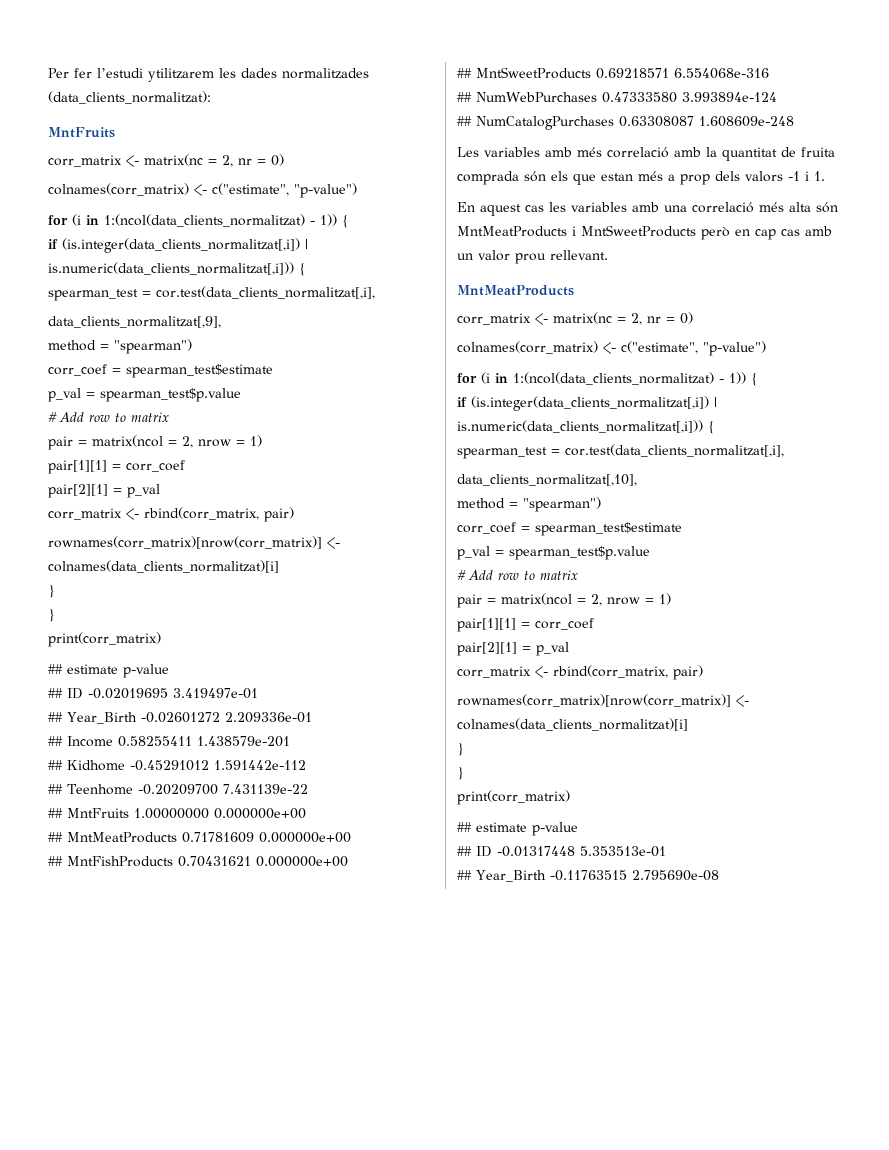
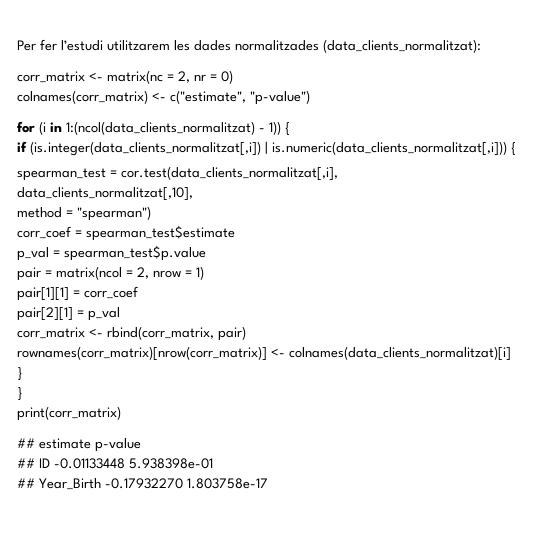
[148,68,214,82] ytilitzarem -> [107,40,170,51] utilitzarem
[48,127,115,138] [48,154,284,167] [48,183,357,198] [48,214,349,228] [48,238,308,253] [48,262,306,276] [48,286,375,301] [48,316,221,328] [48,339,192,354] [48,364,273,378] [48,388,241,402] [48,412,169,422] [48,435,262,450] [48,460,185,474] [48,484,160,498] [48,507,294,522] [48,536,340,549] [48,560,279,573] [48,585,55,598] [48,609,55,622] [48,632,161,647] [48,664,169,678] [48,688,258,699] [48,712,312,724] [48,736,290,747] [48,760,306,771] [48,784,308,795] [48,808,306,819] [48,832,351,843] [48,856,348,867] [457,67,769,79] [457,92,777,103] [457,116,794,130] [457,147,835,161] [457,171,825,185] [457,202,838,216] [457,225,832,240] [457,250,608,264] [457,285,574,296] // MntFruits // corr_matrix <- matrix(nc = 2, nr = 0) // colnames(corr_matrix) <- c("estimate", "p-value") // for (i in 1:(ncol(data_clients_normalitzat) - 1)) { // if (is.integer(data_clients_normalitzat[,i]) | is.numeric(data_clients_normalitzat[,i])) { // spearman_test = cor.test(data_clients_normalitzat[,i], // data_clients_normalitzat[,9], // method = "spearman") // corr_coef = spearman_test$estimate // p_val = spearman_test$p.value // # Add row to matrix // pair = matrix(ncol = 2, nrow = 1) // pair[1][1] = corr_coef // pair[2][1] = p_val // corr_matrix <- rbind(corr_matrix, pair) // rownames(corr_matrix)[nrow(corr_matrix)] <- colnames(data_clients_normalitzat)[i] // } // } // print(corr_matrix) // ## estimate p-value // ## ID -0.02019695 3.419497e-01 // ## Year_Birth -0.02601272 2.209336e-01 // ## Income 0.58255411 1.438579e-201 // ## Kidhome -0.45291012 1.591442e-112 // ## Teenhome -0.20209700 7.431139e-22 // ## MntFruits 1.00000000 0.000000e+00 // ## MntMeatProducts 0.71781609 0.000000e+00 // ## MntFishProducts 0.70431621 0.000000e+00 // ## MntSweetProducts 0.69218571 6.554068e-316 // ## NumWebPurchases 0.47333580 3.993894e-124 // ## NumCatalogPurchases 0.63308087 1.608609e-248 // Les variables amb més correlació amb la quantitat de fruita comprada són els que estan més a prop dels valors -1 i 1. // En aquest cas les variables amb una correlació més alta són MntMeatProducts i MntSweetProducts però en cap cas amb un valor prou rellevant. // MntMeatProducts -> (481, 46) none
[457,570,578,580] // # Add row to matrix -> (206, 253) none
[497,846,666,857] [457,870,719,882] -0.01317448 5.353513e-01 // ## Year_Birth -0.11763515 2.795690e-08 -> [54,458,213,469] [17,478,268,490] -0.01133448 5.938398e-01 // ## Year_Birth -0.17932270 1.803758e-17

